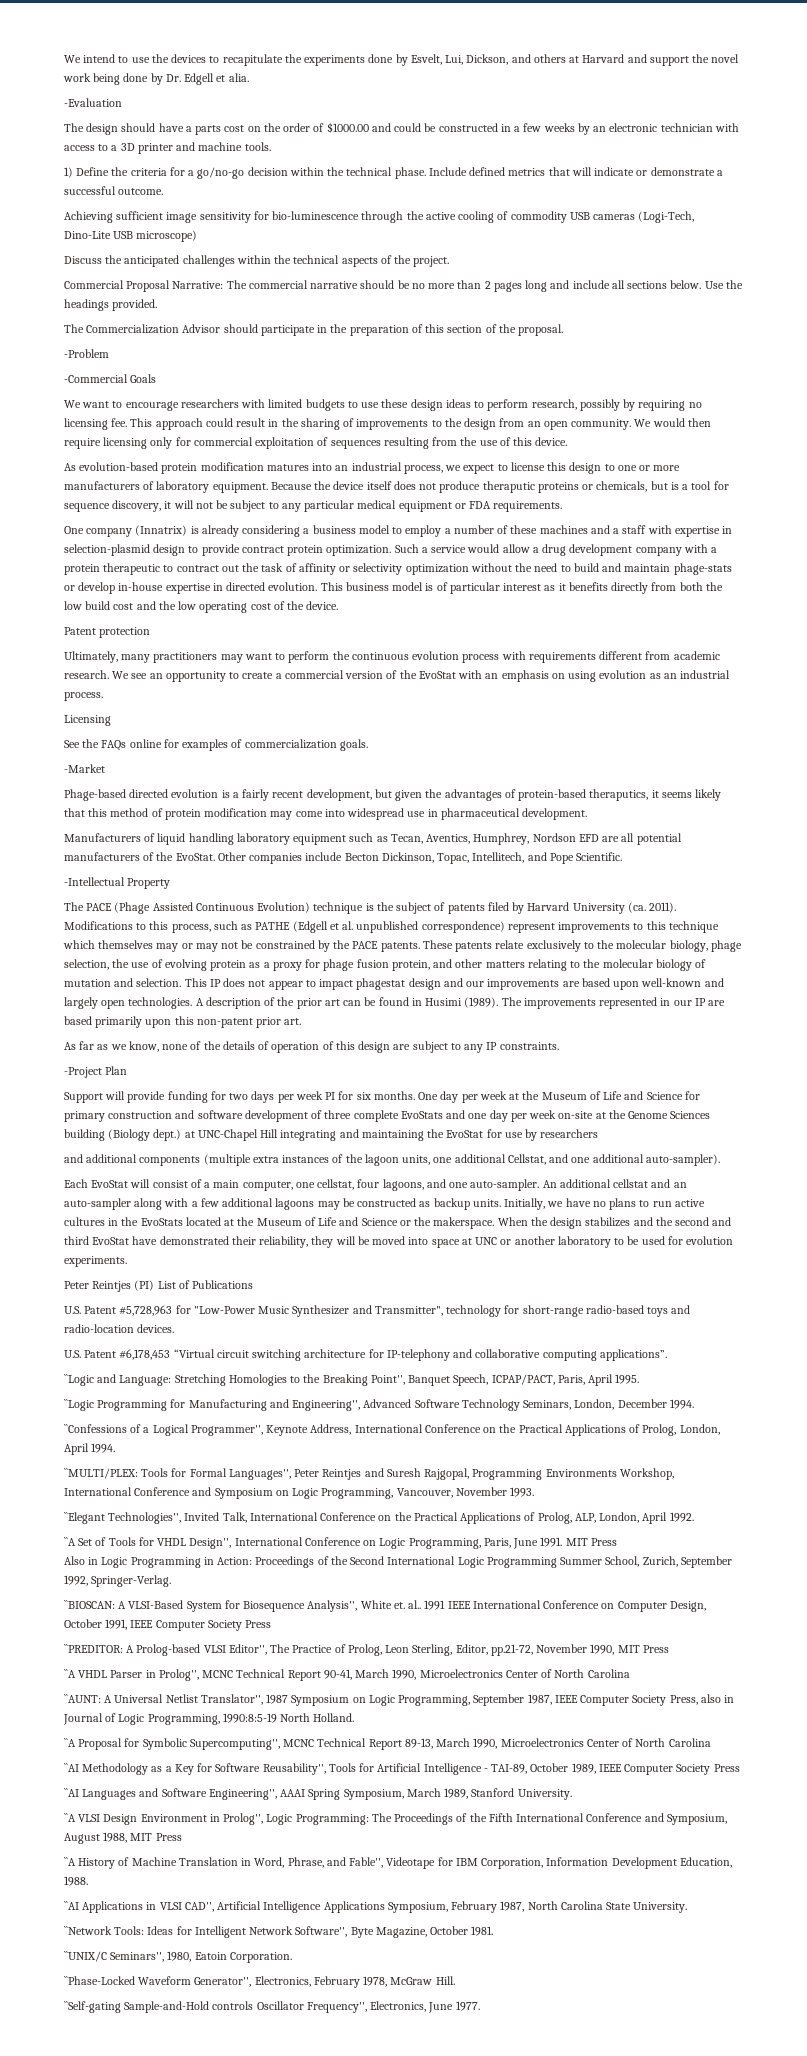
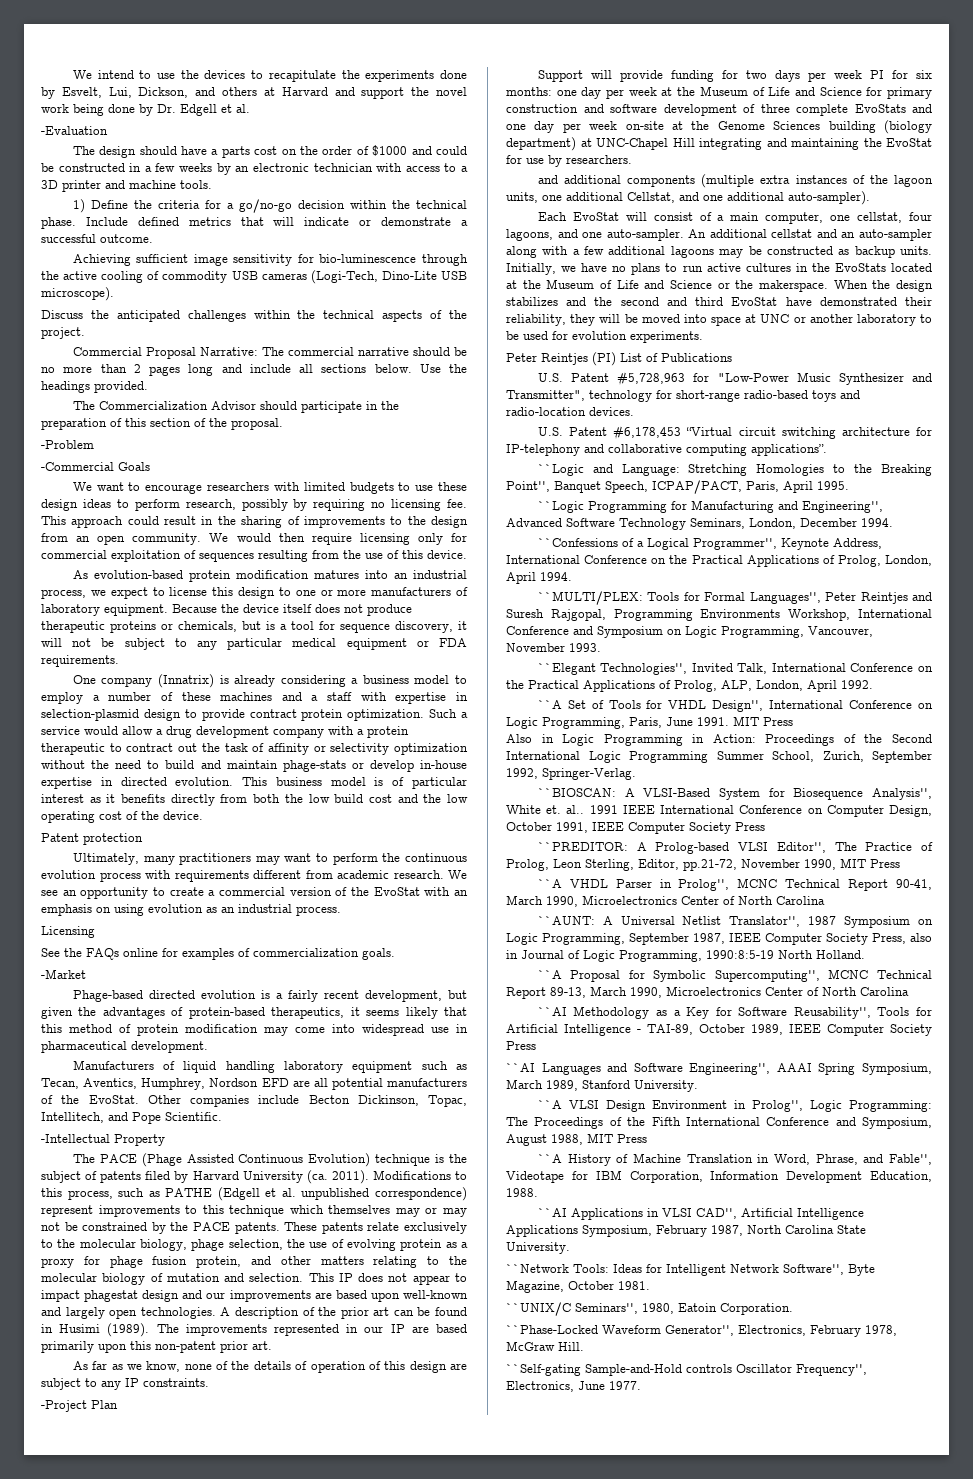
[228,73,249,82] alia. -> [236,104,250,113] al.
[326,122,369,133] $1000.00 -> [372,145,408,156] $1000
[136,230,198,242] microscope) -> [41,287,114,301] microscope).
[482,481,535,493] theraputic -> [41,621,105,633] therapeutic
[589,789,649,801] theraputics, -> [271,1007,345,1019] therapeutics,
[373,1091,439,1100] months. One -> [506,87,577,96] months: one
[108,1129,182,1141] (Biology dept.) -> [884,120,932,134] [506,137,576,151] (biology department)
[540,1129,599,1138] researchers -> [566,155,632,164] researchers.

